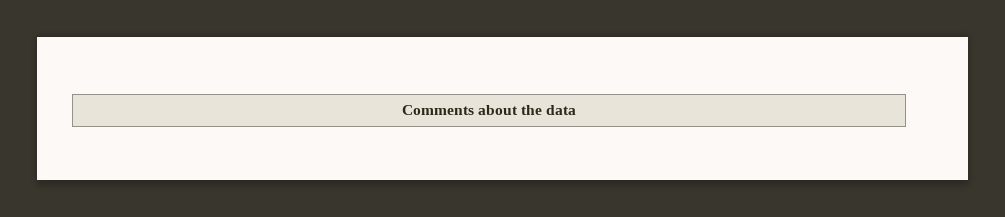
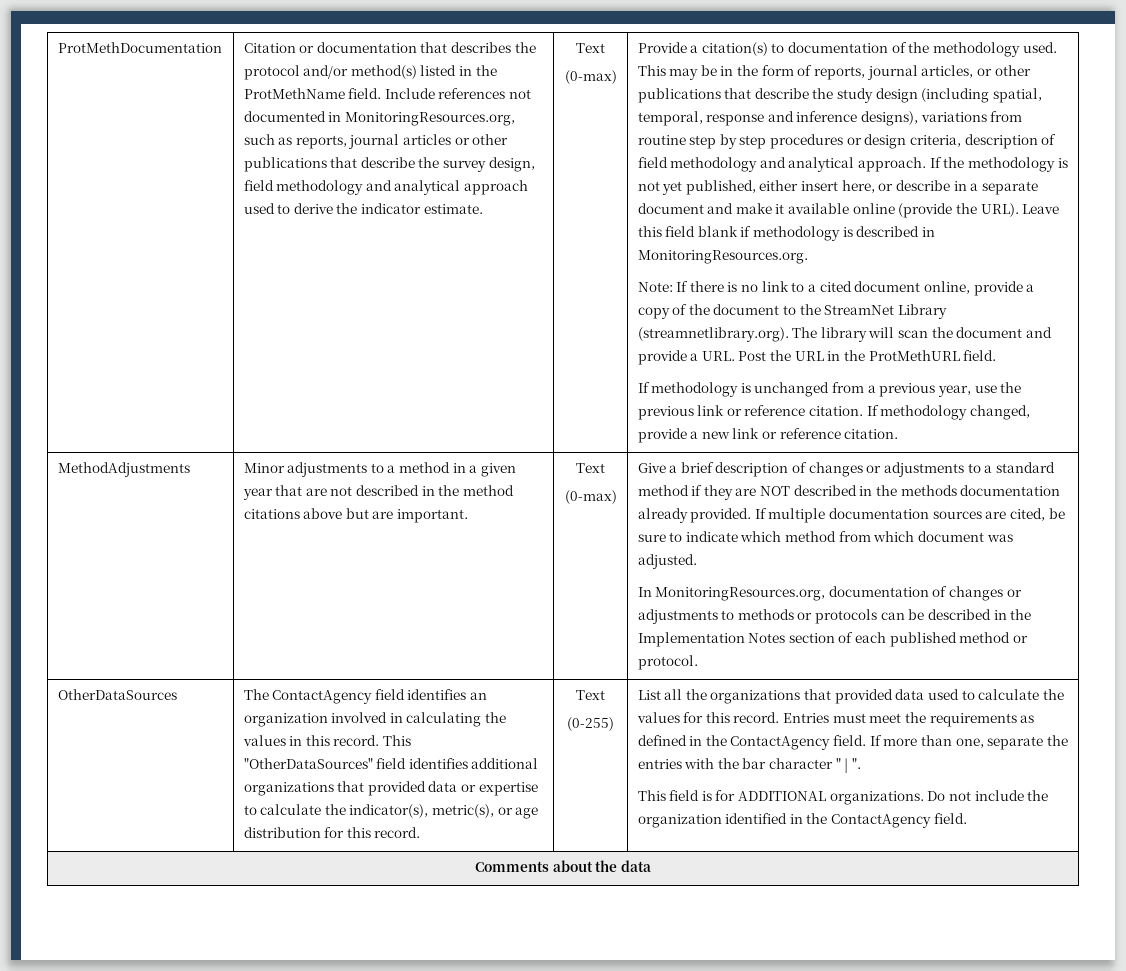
(401, 110) none -> [57,42,222,53] [243,42,536,53] [243,65,497,80] [243,88,532,99] [243,111,515,126] [243,134,509,149] [243,157,535,172] [243,180,529,195] [243,203,483,214] [576,43,605,53] [564,70,617,84] [637,42,1057,57] [637,65,1031,80] [637,88,1043,103] [637,111,1023,126] [637,134,1057,149] [637,157,1068,172] [637,180,1038,195] [637,203,1060,218] [637,226,936,241] [637,250,808,264] [637,281,1035,296] [637,304,948,319] [637,327,1053,342] [637,350,997,365] [637,382,1022,397] [637,405,1031,420] [637,428,899,443] [57,462,190,477] [243,462,517,477] [242,485,515,500] [243,508,469,523] [576,463,605,473] [564,490,617,504] [637,462,1055,477] [637,485,1061,500] [637,508,1065,523] [637,531,1013,542] [637,554,697,569] [637,586,1022,601] [637,609,1032,624] [637,632,1029,647] [637,655,698,670] [57,689,177,700] [243,689,488,704] [243,712,507,727] [242,735,412,746] [243,758,539,769] [243,781,538,796] [243,804,539,819] [243,827,421,838] [576,690,605,700] [567,717,614,731] [637,689,1064,704] [636,712,1035,727] [637,735,1068,750] [637,758,862,773] [637,790,1049,805] [637,813,967,828] ProtMethDocumentation | Citation or documentation that describes the protocol and/or method(s) listed in the ProtMethName field. Include references not documented in MonitoringResources.org, such as reports, journal articles or other publications that describe the survey design, field methodology and analytical approach used to derive the indicator estimate. | Text // (0-max) | Provide a citation(s) to documentation of the methodology used. This may be in the form of reports, journal articles, or other publications that describe the study design (including spatial, temporal, response and inference designs), variations from routine step by step procedures or design criteria, description of field methodology and analytical approach. If the methodology is not yet published, either insert here, or describe in a separate document and make it available online (provide the URL). Leave this field blank if methodology is described in MonitoringResources.org. // Note: If there is no link to a cited document online, provide a copy of the document to the StreamNet Library (streamnetlibrary.org). The library will scan the document and provide a URL. Post the URL in the ProtMethURL field. // If methodology is unchanged from a previous year, use the previous link or reference citation. If methodology changed, provide a new link or reference citation. // MethodAdjustments | Minor adjustments to a method in a given year that are not described in the method citations above but are important. | Text // (0-max) | Give a brief description of changes or adjustments to a standard method if they are NOT described in the methods documentation already provided. If multiple documentation sources are cited, be sure to indicate which method from which document was adjusted. // In MonitoringResources.org, documentation of changes or adjustments to methods or protocols can be described in the Implementation Notes section of each published method or protocol. // OtherDataSources | The ContactAgency field identifies an organization involved in calculating the values in this record. This "OtherDataSources" field identifies additional organizations that provided data or expertise to calculate the indicator(s), metric(s), or age distribution for this record. | Text // (0-255) | List all the organizations that provided data used to calculate the values for this record. Entries must meet the requirements as defined in the ContactAgency field. If more than one, separate the entries with the bar character " | ". // This field is for ADDITIONAL organizations. Do not include the organization identified in the ContactAgency field. //

